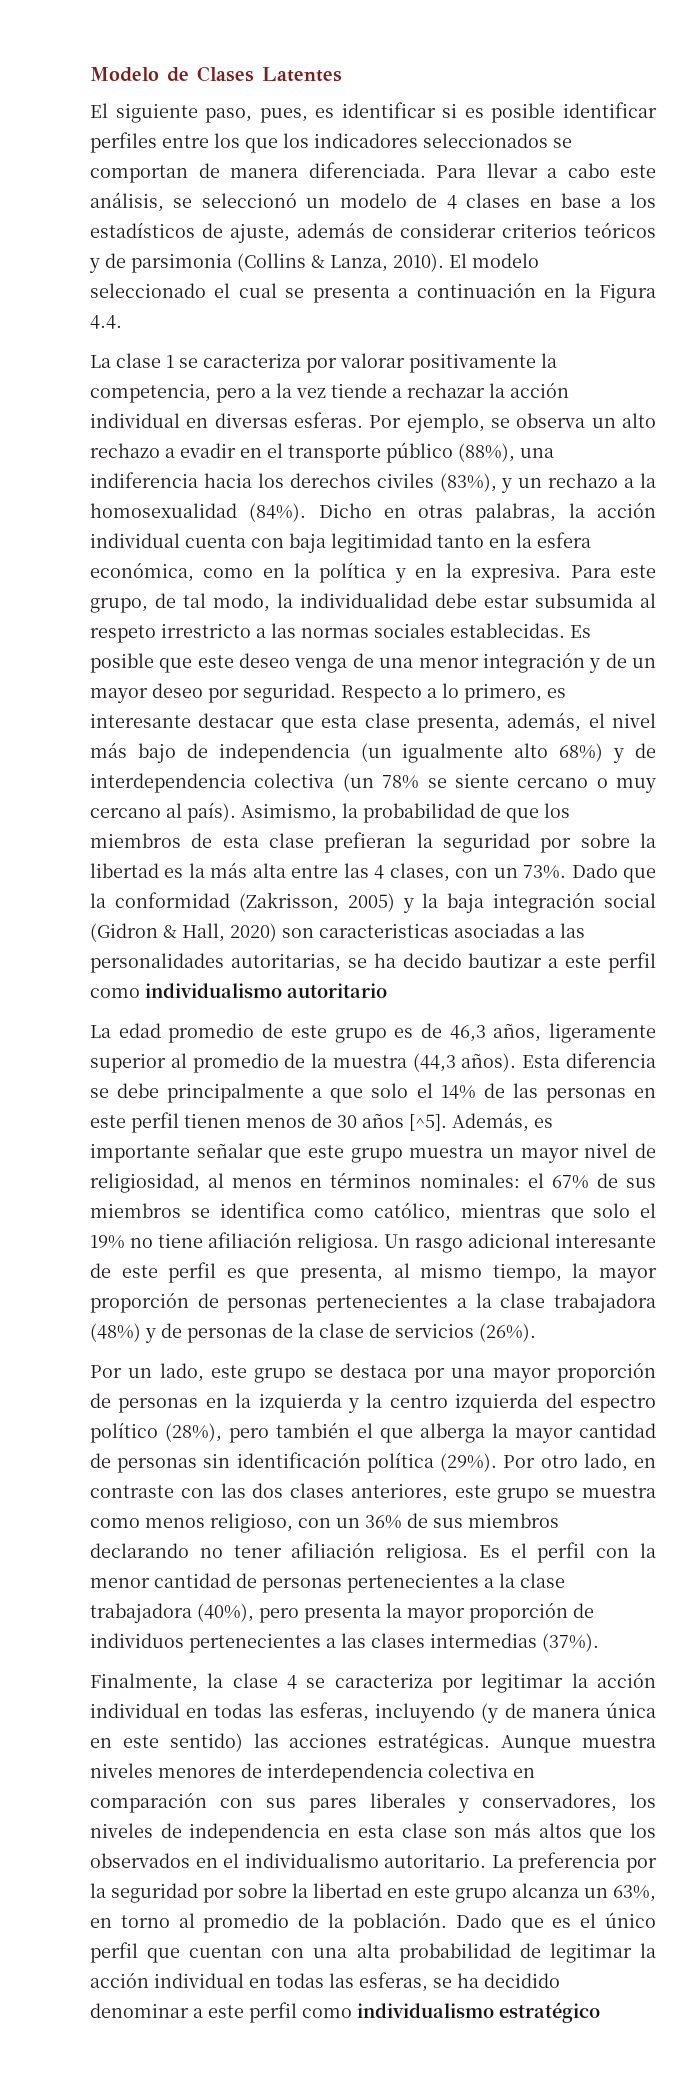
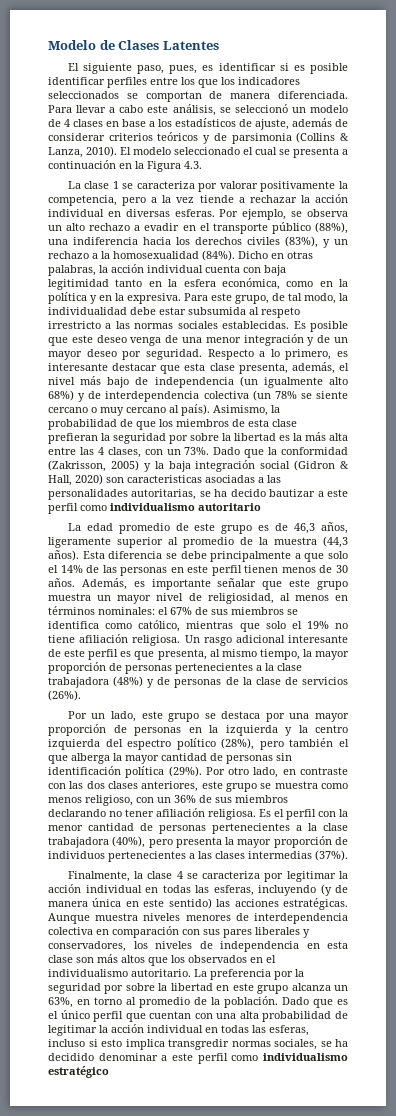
[90,315,122,329] 4.4. -> [184,161,202,169] 4.3.
[362,1113,447,1131] años [^5]. -> [48,578,75,587] años.
(428, 1982) none -> [48,1039,317,1050] incluso si esto implica transgredir normas sociales,

